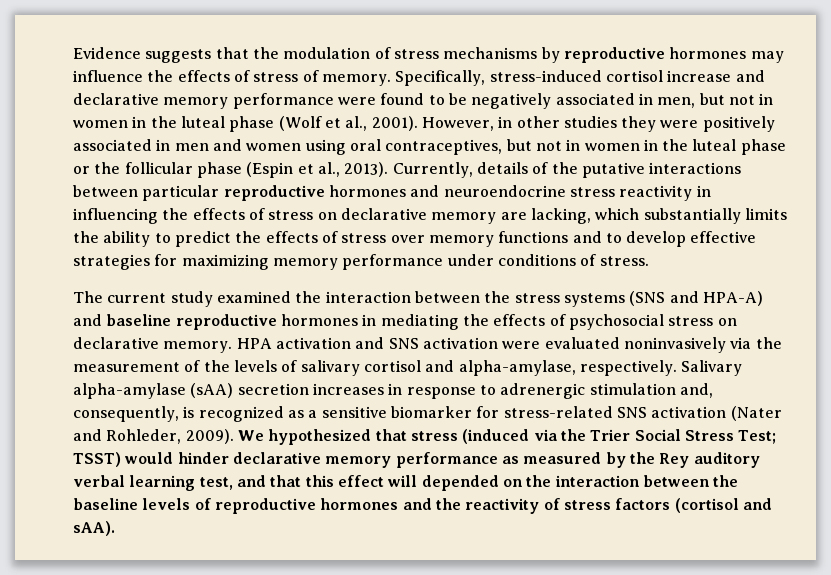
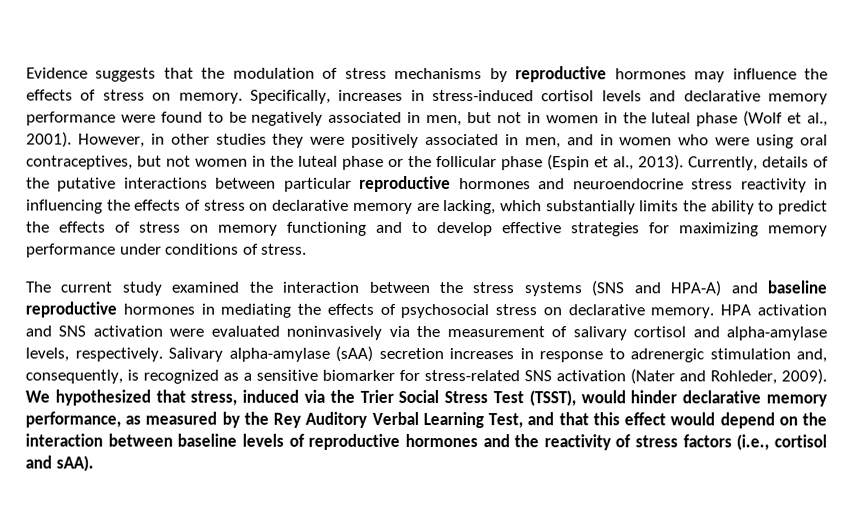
[302,70,319,82] of -> [152,92,172,101] on
(486, 78) none -> [338,89,425,101] increases in
[667,70,732,82] increase -> [601,90,642,102] levels
[174,139,302,151] men and women -> [524,134,751,149] men, and in women who were
[566,139,581,151] in -> (191, 161) none
[390,231,569,247] over memory functions -> [190,221,367,236] on memory functioning
[203,360,298,372] the levels of -> (568, 332) none
[458,360,576,376] alpha-amylase, -> [725,326,827,341] [25,347,69,362] alpha-amylase levels,
[410,429,530,444] stress (induced -> [190,389,300,406] stress, induced
[738,430,777,444] [73,452,121,467] Test; TSST) -> [493,390,576,407] Test (TSST),
[395,452,498,468] performance -> [25,411,121,428] performance,
[693,452,760,468] [73,475,233,491] auditory verbal learning test, -> [305,411,524,429] Auditory Verbal Learning Test,
[387,475,499,491] will depended -> [670,412,775,429] would depend
[713,475,739,487] the -> (173, 440) none
[674,498,739,513] (cortisol -> [736,434,827,451] (i.e., cortisol

